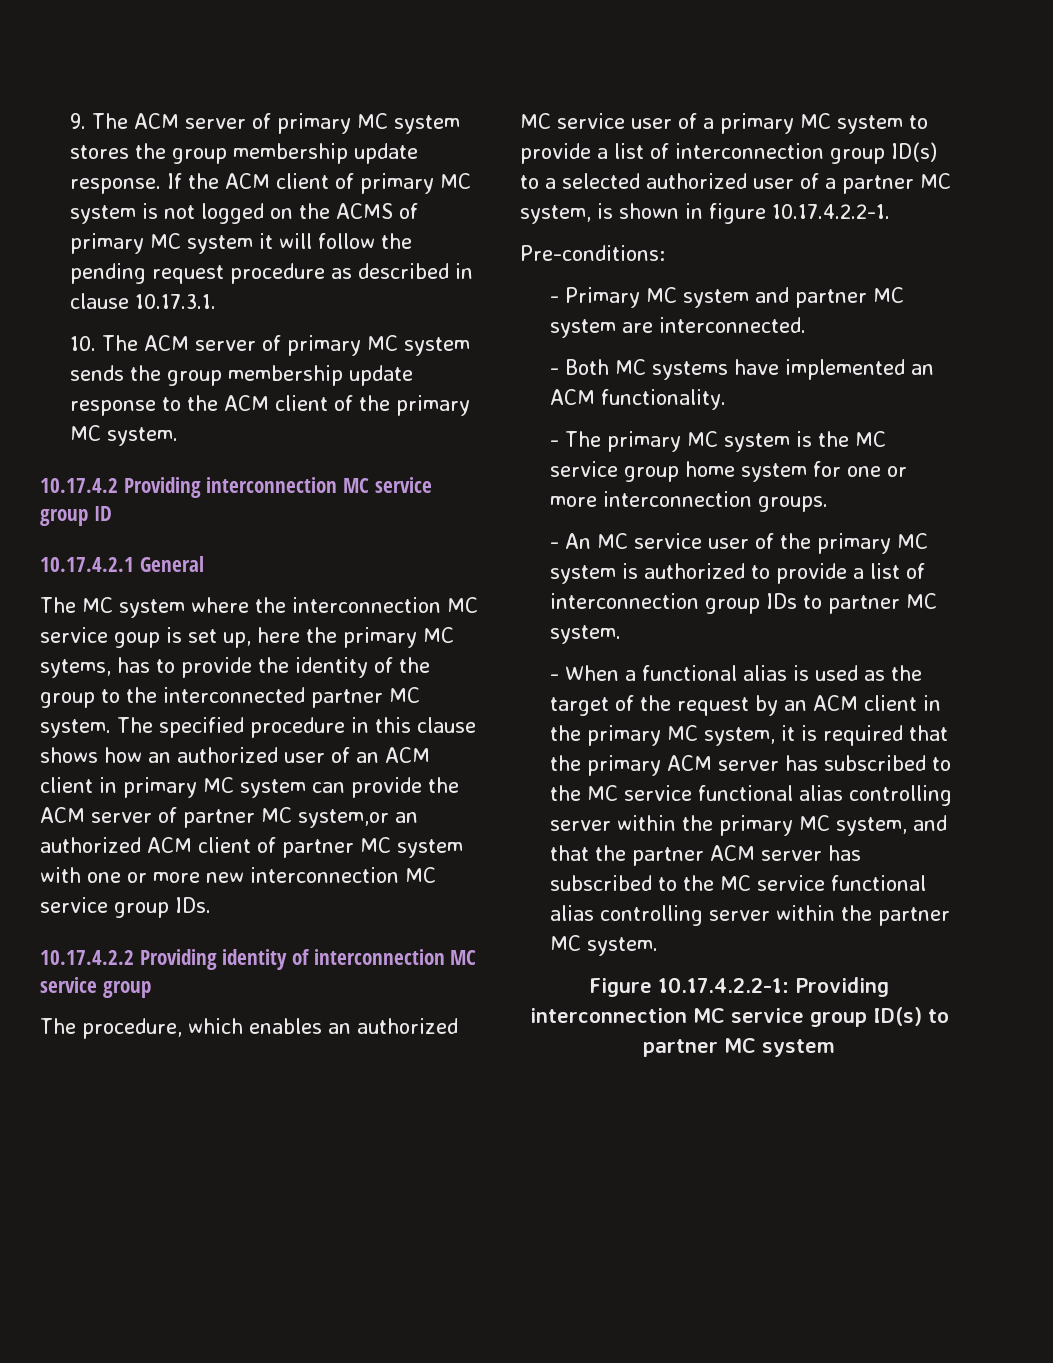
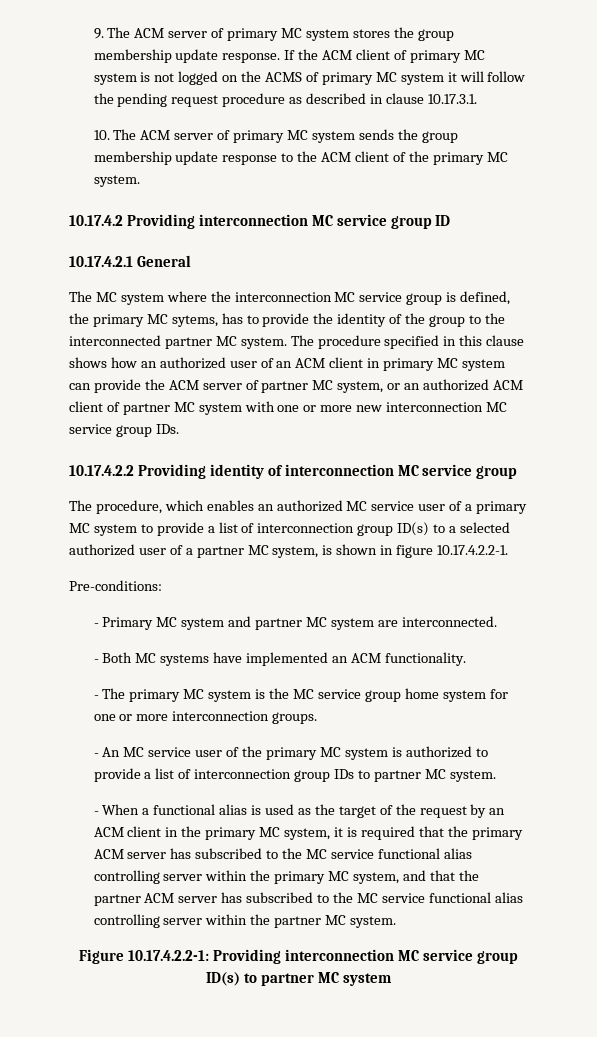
[114,627,300,648] goup is set up, here -> [406,291,511,305] group is defined,
[159,717,345,738] specified procedure -> [317,335,440,349] procedure specified
[298,809,389,828] system,or -> [337,381,401,393] system, or

